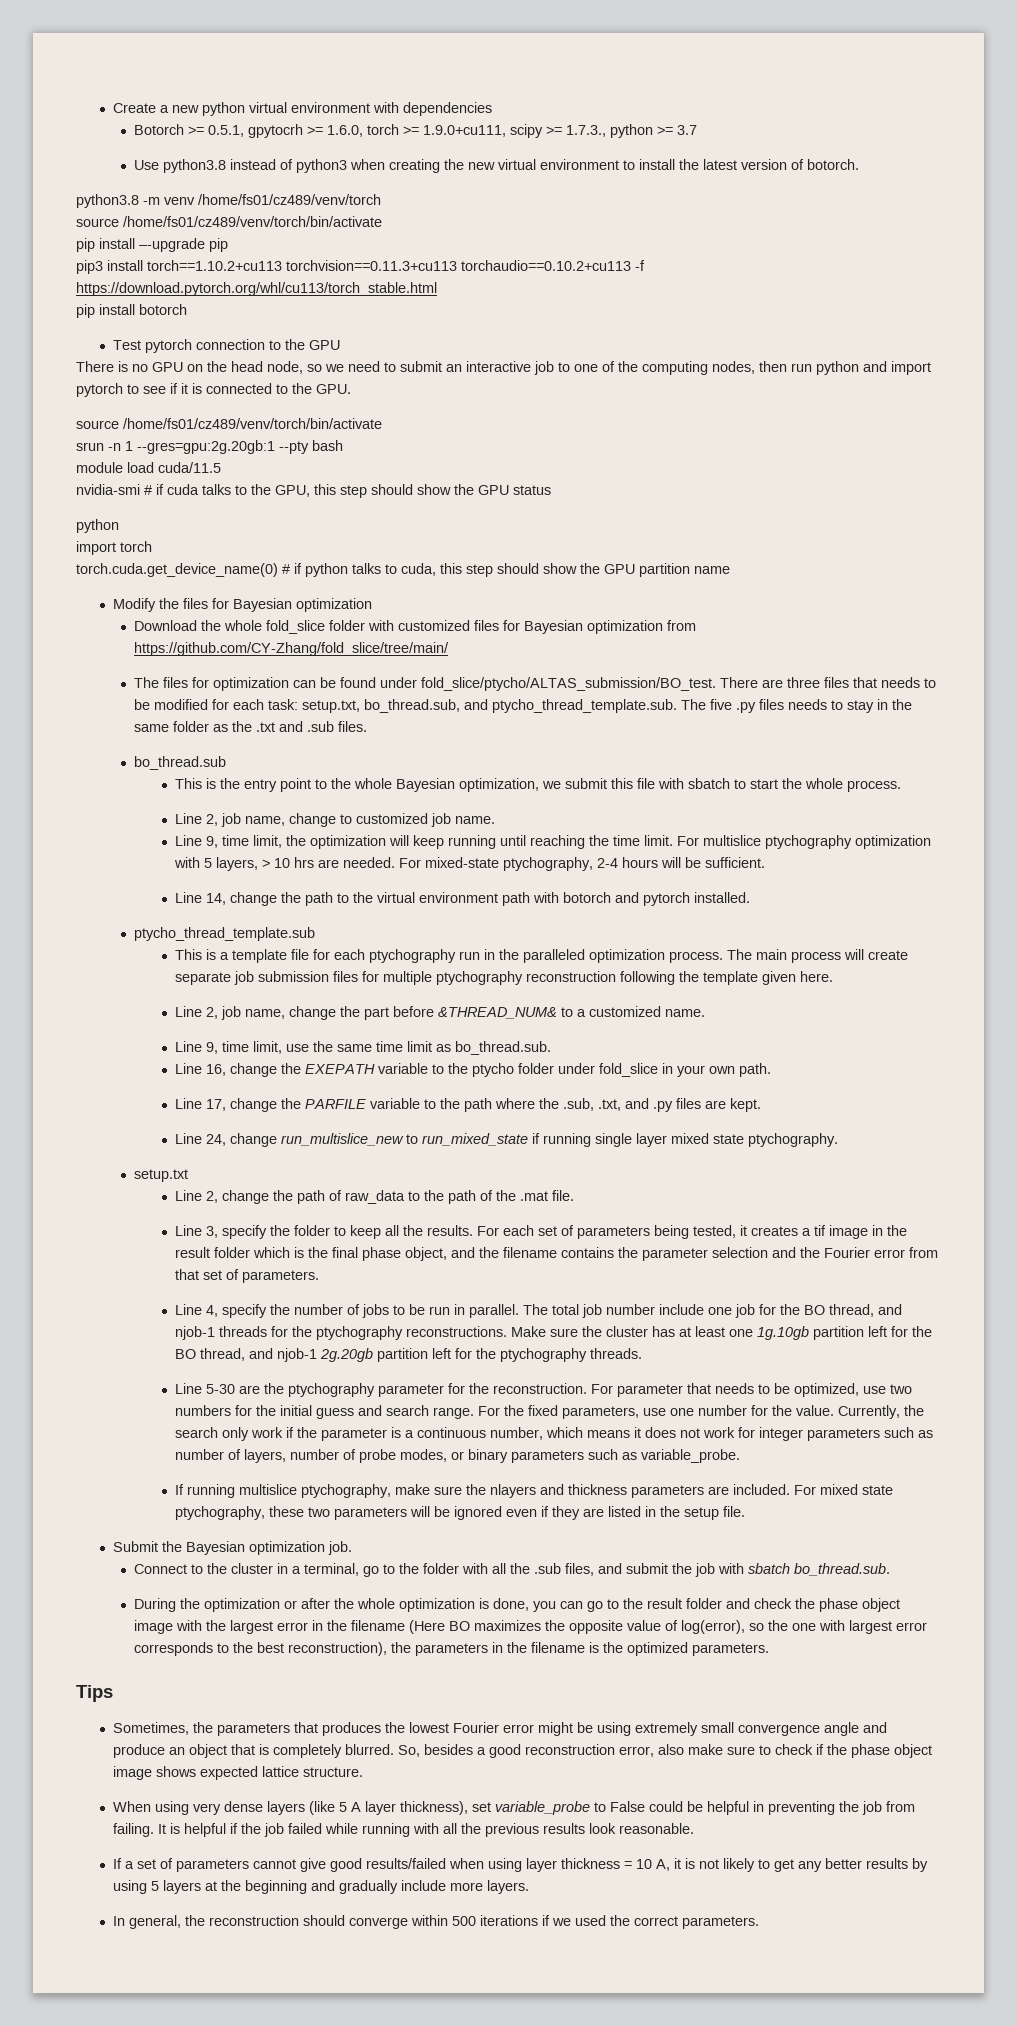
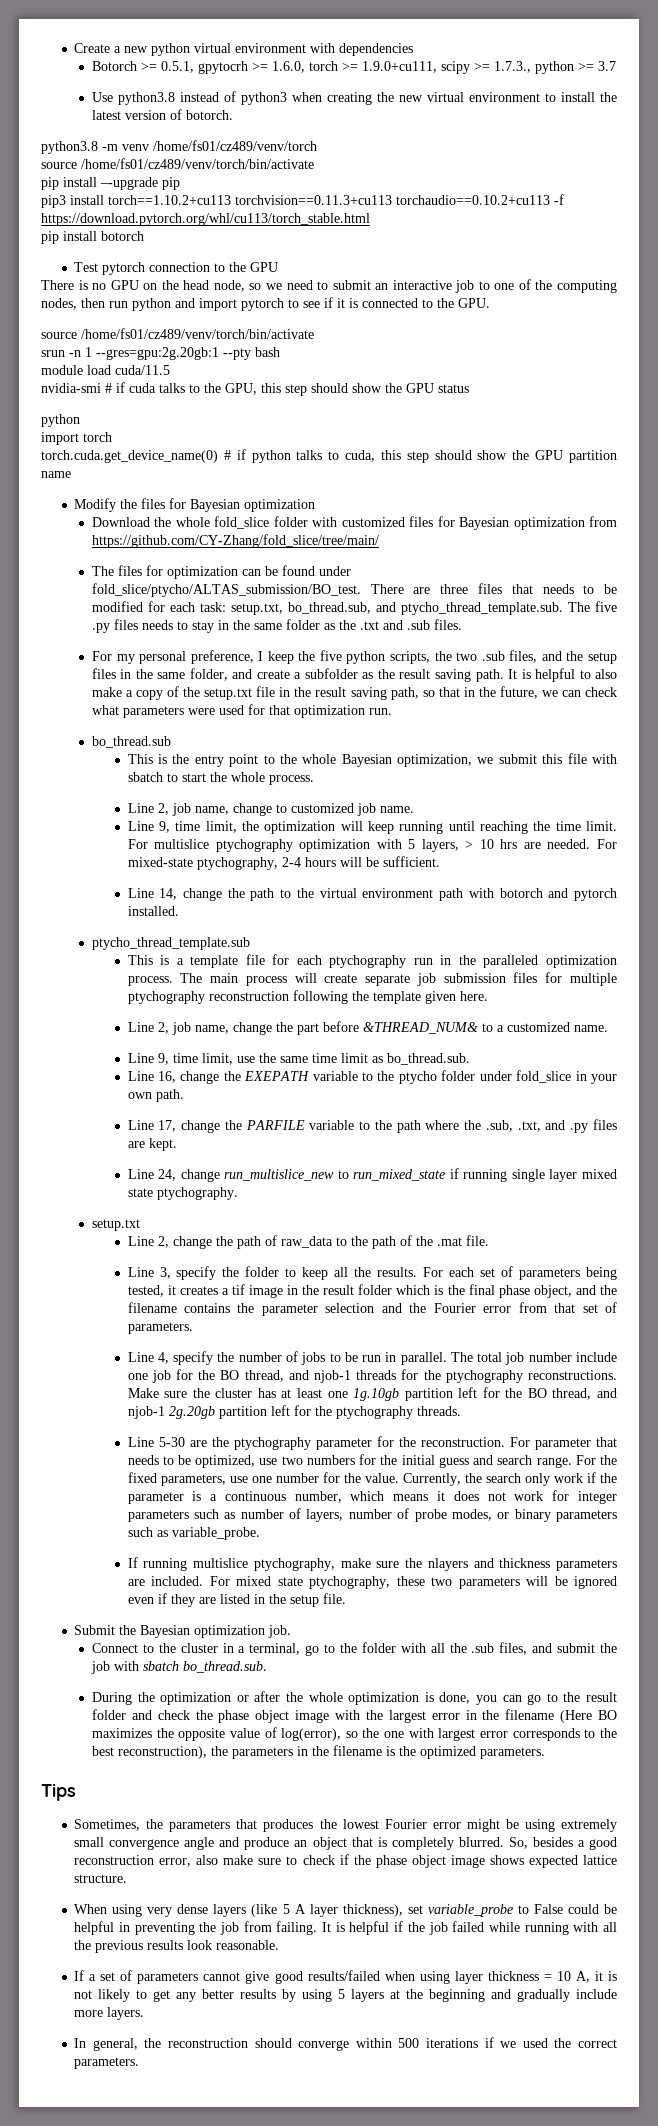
(367, 726) none -> [91,650,617,664] [91,668,617,682] [91,686,617,700] [91,704,392,718] // For my personal preference, I keep the five python scripts, the two .sub files, and the setup files in the same folder, and create a subfolder as the result saving path. It is helpful to also make a copy of the setup.txt file in the result saving path, so that in the future, we can check what parameters were used for that optimization run.

